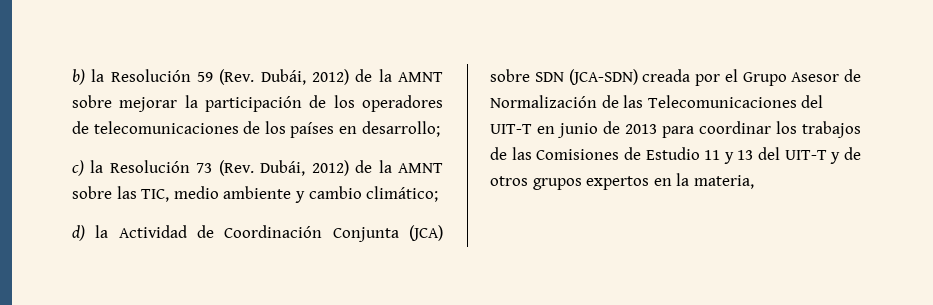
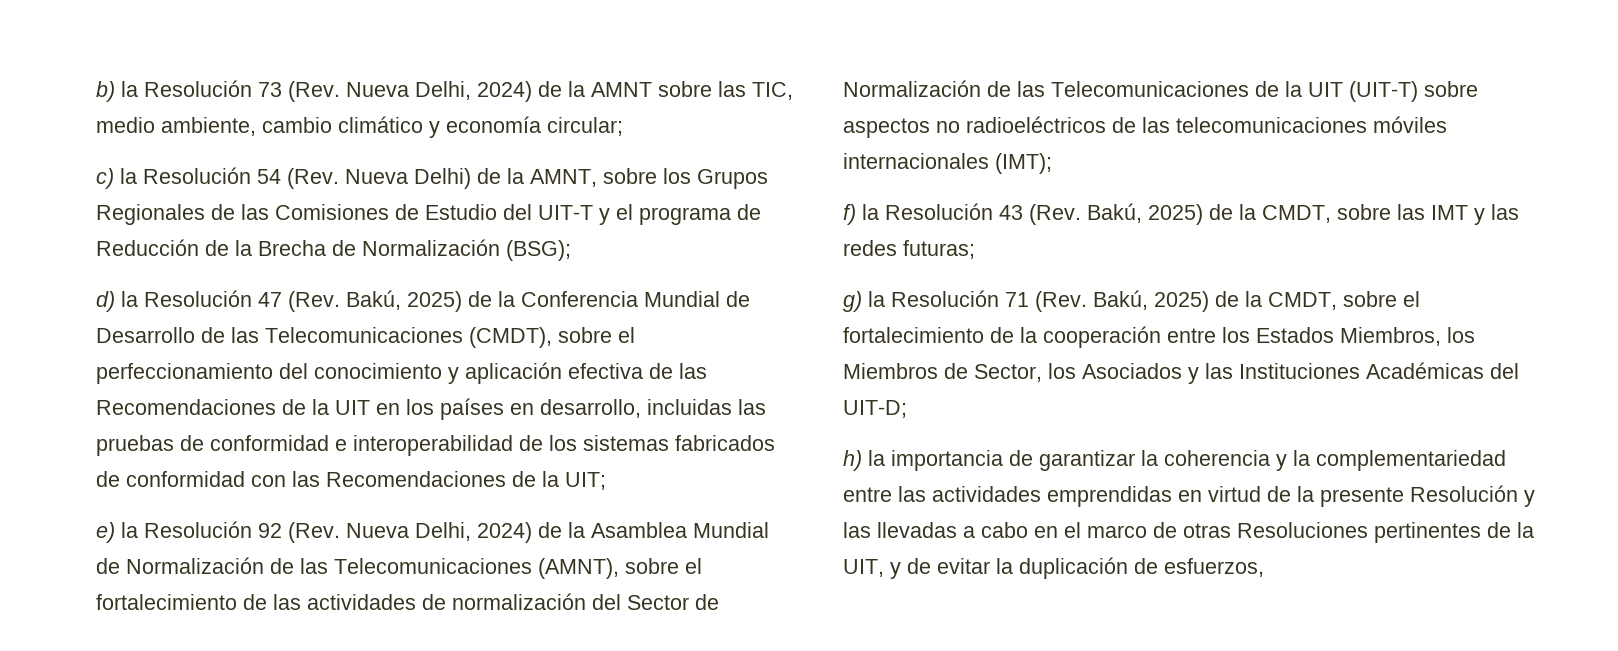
[197,69,443,85] [72,95,443,112] [72,121,440,138] [72,160,349,176] 59 (Rev. Dubái, 2012) de la AMNT sobre mejorar la participación de los operadores de telecomunicaciones de los países en desarrollo; // c) la Resolución 73 (Rev. Dubái, 2012) -> [258,81,532,102] 73 (Rev. Nueva Delhi, 2024)
[223,186,439,203] [72,225,443,242] [490,69,861,86] [490,95,824,108] [490,121,861,138] [490,147,861,164] [490,173,754,190] ambiente y cambio climático; // d) la Actividad de Coordinación Conjunta (JCA) sobre SDN (JCA-SDN) creada por el Grupo Asesor de Normalización de las Telecomunicaciones del UIT-T en junio de 2013 para coordinar los trabajos de las Comisiones de Estudio 11 y 13 del UIT-T y de otros grupos expertos en la materia, -> [161,116,623,138] [96,167,768,189] [96,204,761,225] [96,239,571,261] [96,290,750,312] [96,327,635,348] [96,362,707,384] [96,398,766,420] [96,435,775,456] [96,471,606,490] [96,521,769,543] [96,557,702,579] [96,593,719,610] [843,80,1478,102] [843,116,1447,138] [843,153,1052,174] [843,203,1519,225] [843,240,975,259] [843,290,1420,312] [843,326,1475,348] [843,362,1519,384] [843,400,907,418] [843,450,1506,471] [843,485,1535,507] [843,522,1534,543] [843,557,1264,579] ambiente, cambio climático y economía circular; // c) la Resolución 54 (Rev. Nueva Delhi) de la AMNT, sobre los Grupos Regionales de las Comisiones de Estudio del UIT-T y el programa de Reducción de la Brecha de Normalización (BSG); // d) la Resolución 47 (Rev. Bakú, 2025) de la Conferencia Mundial de Desarrollo de las Telecomunicaciones (CMDT), sobre el perfeccionamiento del conocimiento y aplicación efectiva de las Recomendaciones de la UIT en los países en desarrollo, incluidas las pruebas de conformidad e interoperabilidad de los sistemas fabricados de conformidad con las Recomendaciones de la UIT; // e) la Resolución 92 (Rev. Nueva Delhi, 2024) de la Asamblea Mundial de Normalización de las Telecomunicaciones (AMNT), sobre el fortalecimiento de las actividades de normalización del Sector de Normalización de las Telecomunicaciones de la UIT (UIT-T) sobre aspectos no radioeléctricos de las telecomunicaciones móviles internacionales (IMT); // f) la Resolución 43 (Rev. Bakú, 2025) de la CMDT, sobre las IMT y las redes futuras; // g) la Resolución 71 (Rev. Bakú, 2025) de la CMDT, sobre el fortalecimiento de la cooperación entre los Estados Miembros, los Miembros de Sector, los Asociados y las Instituciones Académicas del UIT-D; // h) la importancia de garantizar la coherencia y la complementariedad entre las actividades emprendidas en virtud de la presente Resolución y las llevadas a cabo en el marco de otras Resoluciones pertinentes de la UIT, y de evitar la duplicación de esfuerzos,

